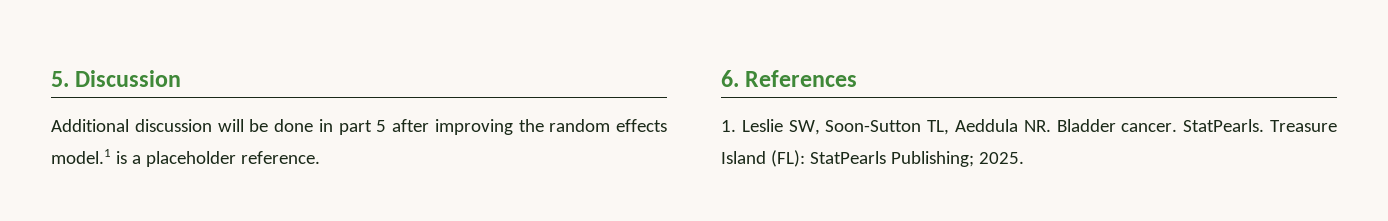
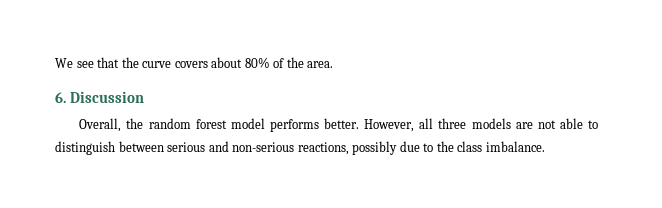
[51,70,182,87] [51,119,667,135] [51,149,320,167] [721,70,858,87] [721,119,1337,135] [721,150,1024,167] 5. Discussion // Additional discussion will be done in part 5 after improving the random effects model.1 is a placeholder reference. // 6. References // 1. Leslie SW, Soon-Sutton TL, Aeddula NR. Bladder cancer. StatPearls. Treasure Island (FL): StatPearls Publishing; 2025. -> [55,57,334,68] [55,91,145,103] [79,118,599,132] [55,141,545,155] We see that the curve covers about 80% of the area. // 6. Discussion // Overall, the random forest model performs better. However, all three models are not able to distinguish between serious and non-serious reactions, possibly due to the class imbalance.

